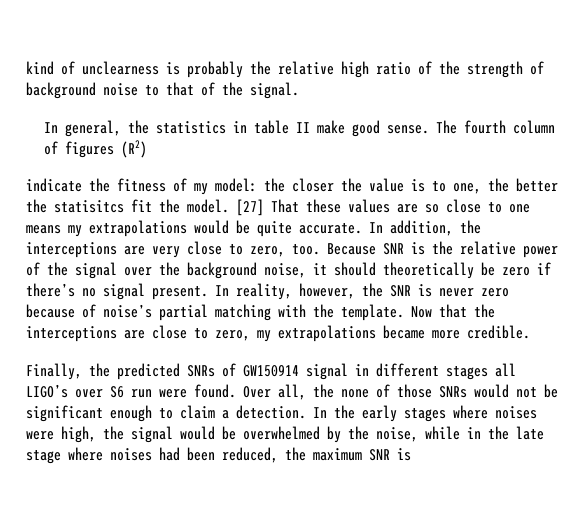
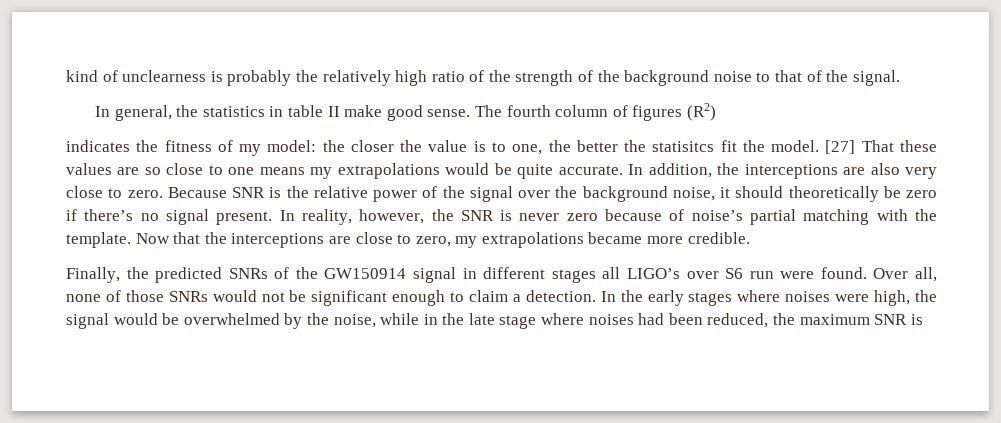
[278,61,334,75] relative -> [322,70,391,86] relatively
(544, 68) none -> [597,70,620,82] the
[26,178,82,192] indicate -> [66,140,130,152] indicates
(145, 250) none -> [870,163,900,175] also
[250,244,320,257] zero, too. -> [127,190,163,198] zero.
(236, 370) none -> [295,267,318,279] the
[313,384,334,398] the -> (937, 274) none

